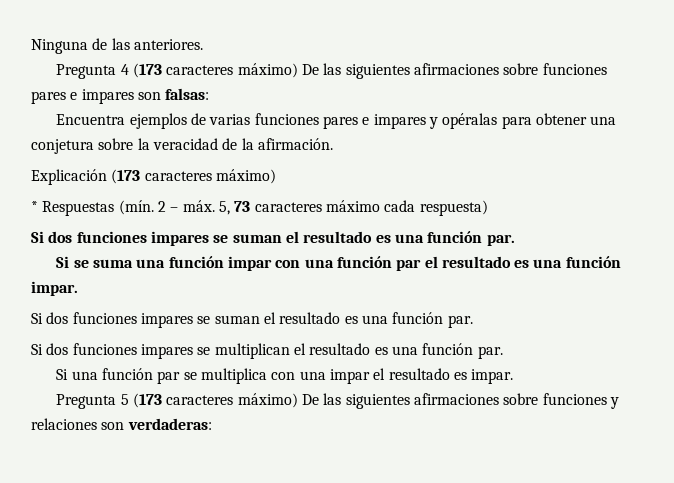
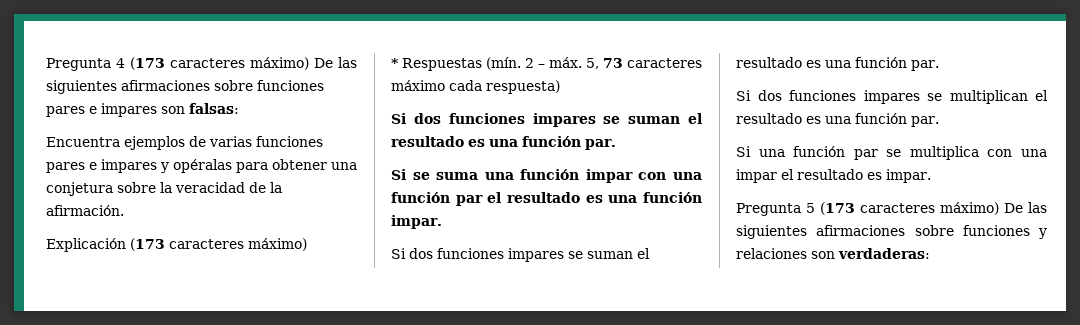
[31,38,203,54] Ninguna de las anteriores. // -> (46, 64) none

